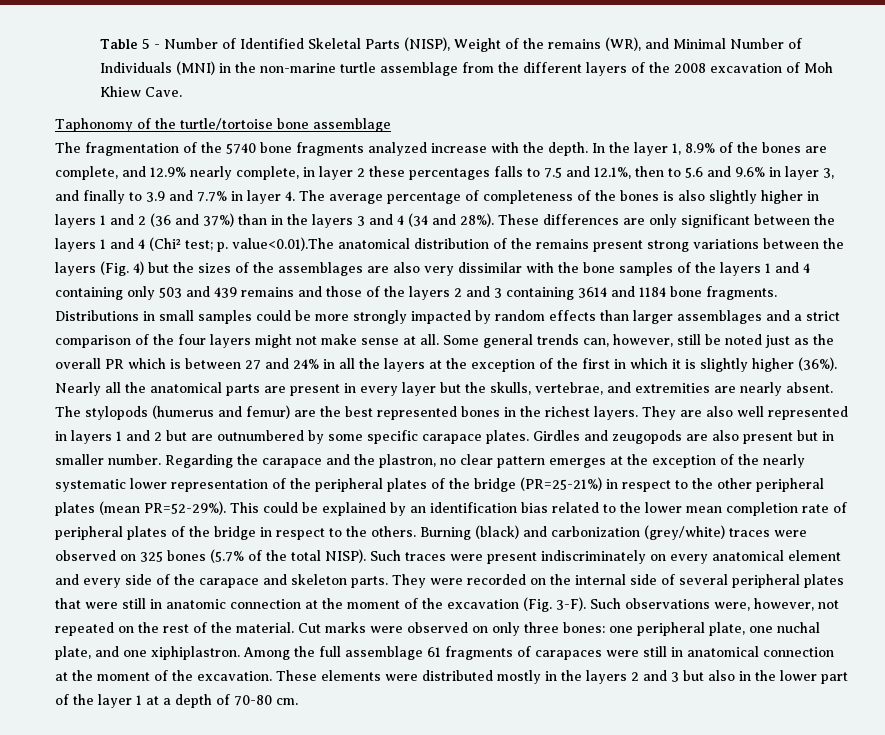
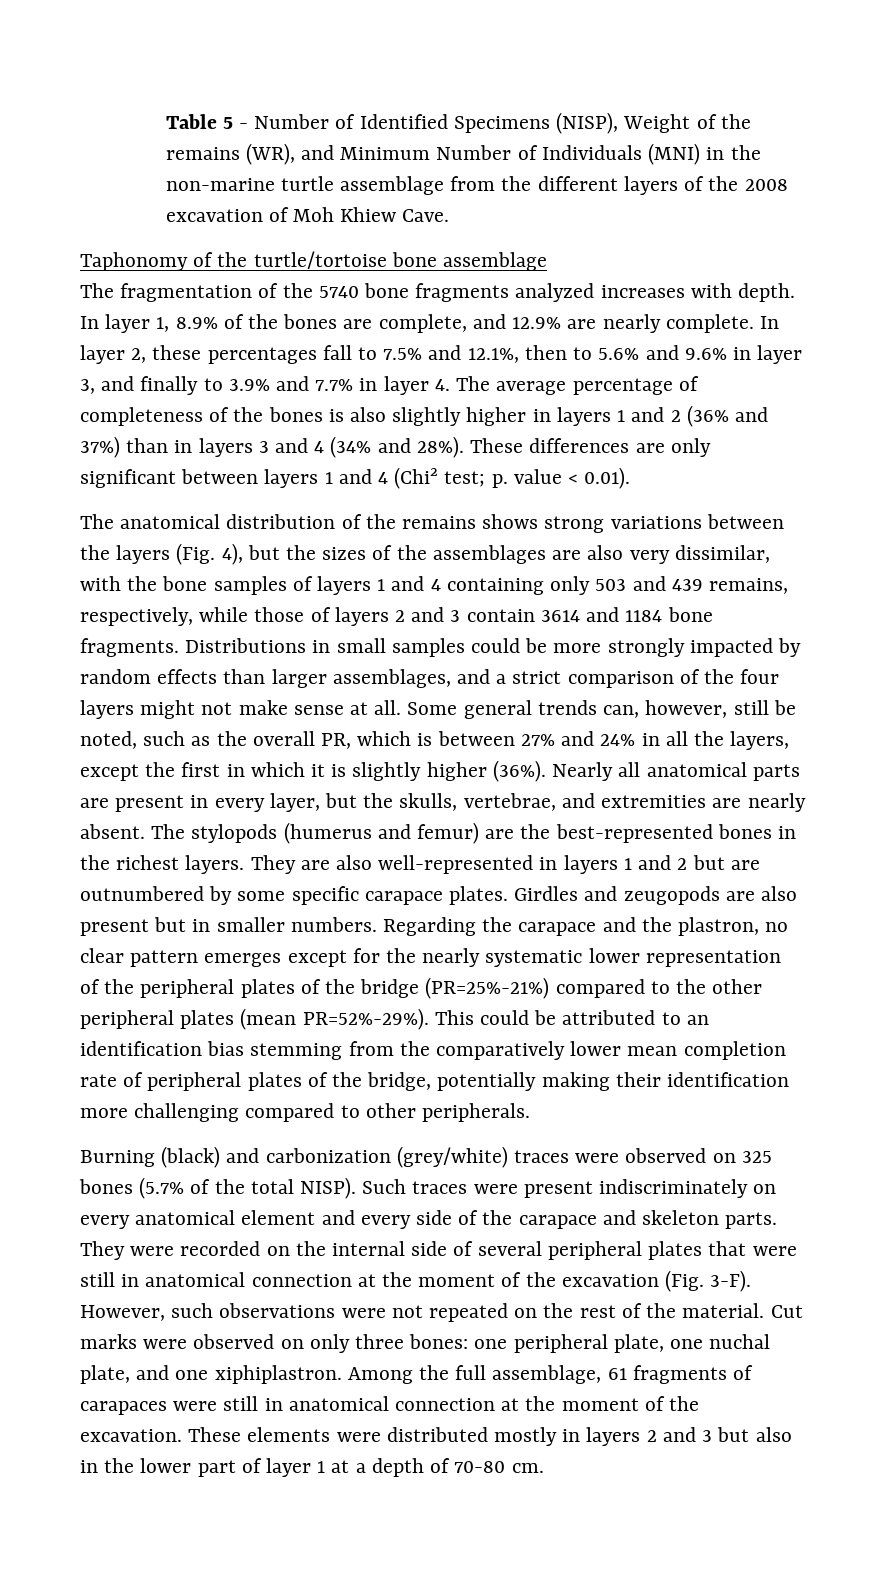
[308,38,401,49] Skeletal Parts -> [453,116,550,133] Specimens
[673,38,727,49] Minimal -> [340,147,431,160] Minimum
[431,142,544,153] increase with the -> [600,283,732,298] increases with
[609,142,630,153] the -> (99, 322) none
[190,166,562,180] nearly complete, in layer 2 these percentages falls to 7.5 -> [567,314,779,333] [80,345,423,364] are nearly complete. In layer 2, these percentages fall to 7.5%
[685,167,703,178] 5.6 -> [598,348,640,360] 5.6%
[146,191,165,202] 3.9 -> [228,379,270,391] 3.9%
[150,213,171,227] (36 -> [686,405,729,427] (36%
[287,214,308,225] the -> (193, 446) none
[408,213,428,227] (34 -> [330,436,372,458] (34%
[814,214,835,225] the -> (259, 476) none
[232,237,334,251] value<0.01).The -> [513,467,631,489] [80,514,114,529] value < 0.01). // The
[593,240,643,252] present -> [482,514,539,529] shows
[133,261,144,275] 4) -> [221,543,243,565] 4),
[458,262,522,273] dissimilar -> [674,545,770,563] dissimilar,
[695,262,716,273] the -> (313, 583) none
[241,286,322,297] remains and -> [708,578,788,594] [80,607,249,626] remains, respectively, while
[384,286,574,300] the layers 2 and 3 containing -> [334,607,535,626] layers 2 and 3 contain
[677,310,762,324] assemblages -> [332,669,451,688] assemblages,
[725,334,790,348] noted just -> [80,731,186,749] noted, such
[105,359,124,369] PR -> [321,733,352,749] PR,
[245,360,261,370] 27 -> [520,734,555,746] 27%
[384,358,553,372] layers at the exception of -> [730,731,790,750] [80,764,139,781] layers, except
[125,382,146,393] the -> (641, 769) none
[402,382,436,396] layer -> [269,793,320,812] layer,
[345,406,457,420] best represented -> [555,824,713,843] best-represented
[737,406,848,420] well represented -> [378,855,534,874] well-represented
[108,454,161,465] number. -> [290,917,377,932] numbers.
[610,454,734,468] at the exception of -> [287,948,380,967] except for
[520,477,671,492] (PR=25-21%) in respect -> [425,977,645,999] (PR=25%-21%) compared
[144,501,226,515] PR=52-29%). -> [302,1008,429,1030] PR=52%-29%).
[322,502,406,516] explained by -> [562,1010,681,1025] attributed to
[552,502,641,513] related to the -> [250,1041,566,1060] stemming from the comparatively
[214,526,416,540] bridge in respect to the others. -> [367,1072,790,1091] [80,1103,531,1122] bridge, potentially making their identification more challenging compared to other peripherals. //
[166,599,226,609] anatomic -> [145,1272,246,1287] anatomical
[590,598,814,611] Such observations were, however, -> [80,1303,386,1321] However, such observations were
[345,646,423,660] assemblage -> [492,1365,602,1384] assemblage,
[561,670,582,681] the -> (581, 1435) none
[73,694,94,705] the -> (262, 1465) none

